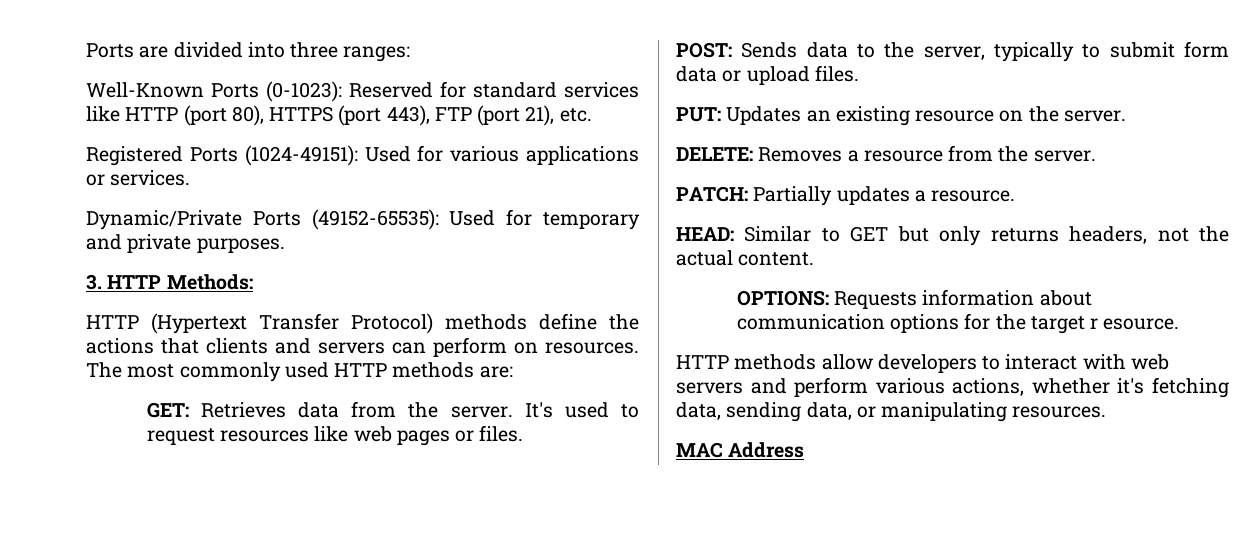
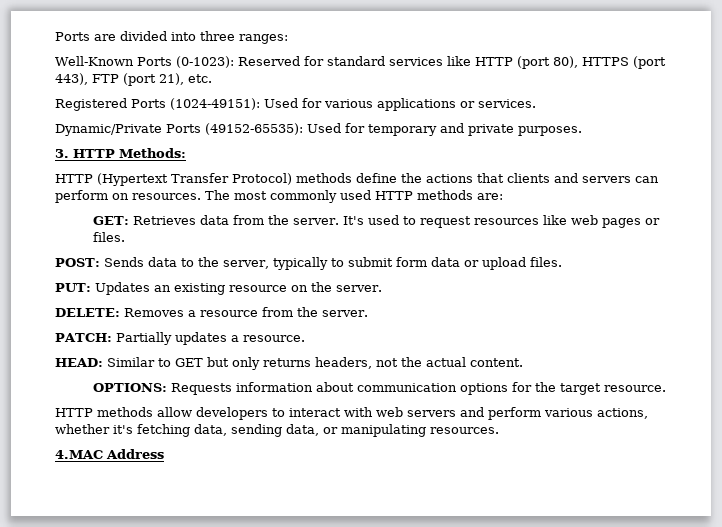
[1090,318,1180,330] r esource. -> [604,385,667,392] resource.
[676,442,723,458] MAC -> [55,450,103,459] 4.MAC

